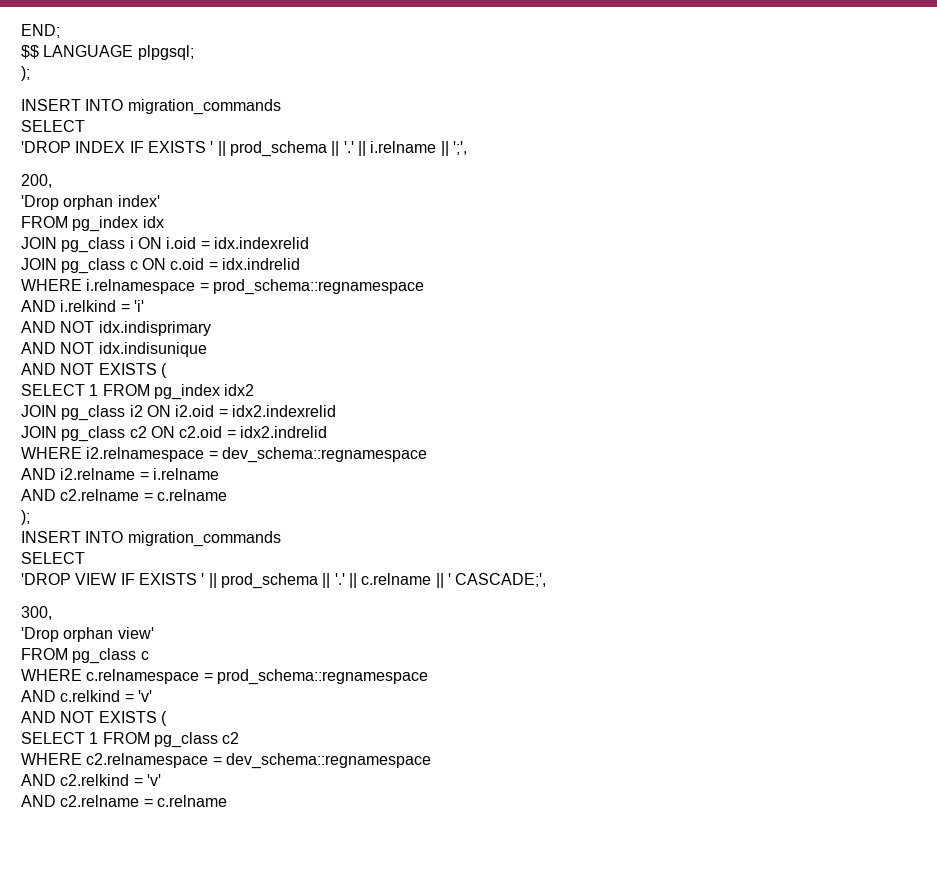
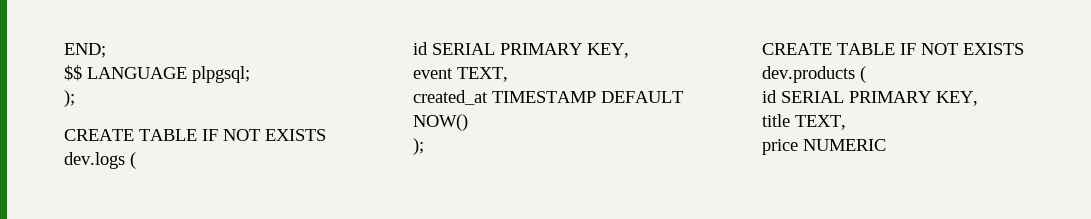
[21,99,281,115] [21,120,85,132] [21,141,467,157] [21,174,52,188] [21,195,160,210] [21,216,164,232] [21,237,309,253] [21,258,300,274] [21,279,424,295] [21,300,144,312] [21,321,211,336] [21,342,207,357] [21,363,167,378] [21,384,255,400] [21,405,336,421] [21,426,327,442] [21,447,427,463] [21,468,219,480] [21,489,227,501] [21,510,30,525] [21,531,281,547] [21,552,85,564] [21,573,547,589] [21,606,52,620] [21,627,154,642] [21,648,149,664] [21,669,428,685] [21,690,152,702] [21,711,167,726] [21,732,240,748] [21,753,431,769] [21,774,161,786] [21,795,227,807] INSERT INTO migration_commands // SELECT // 'DROP INDEX IF EXISTS ' || prod_schema || '.' || i.relname || ';', // 200, // 'Drop orphan index' // FROM pg_index idx // JOIN pg_class i ON i.oid = idx.indexrelid // JOIN pg_class c ON c.oid = idx.indrelid // WHERE i.relnamespace = prod_schema::regnamespace // AND i.relkind = 'i' // AND NOT idx.indisprimary // AND NOT idx.indisunique // AND NOT EXISTS ( // SELECT 1 FROM pg_index idx2 // JOIN pg_class i2 ON i2.oid = idx2.indexrelid // JOIN pg_class c2 ON c2.oid = idx2.indrelid // WHERE i2.relnamespace = dev_schema::regnamespace // AND i2.relname = i.relname // AND c2.relname = c.relname // ); // INSERT INTO migration_commands // SELECT // 'DROP VIEW IF EXISTS ' || prod_schema || '.' || c.relname || ' CASCADE;', // 300, // 'Drop orphan view' // FROM pg_class c // WHERE c.relnamespace = prod_schema::regnamespace // AND c.relkind = 'v' // AND NOT EXISTS ( // SELECT 1 FROM pg_class c2 // WHERE c2.relnamespace = dev_schema::regnamespace // AND c2.relkind = 'v' // AND c2.relname = c.relname -> [64,129,326,141] [64,152,136,169] [413,42,629,58] [413,67,508,82] [413,90,683,105] [413,114,468,131] [413,138,424,155] [762,43,1024,55] [762,66,866,83] [762,90,978,106] [762,114,846,130] [762,139,886,155] CREATE TABLE IF NOT EXISTS dev.logs ( // id SERIAL PRIMARY KEY, // event TEXT, // created_at TIMESTAMP DEFAULT NOW() // ); // CREATE TABLE IF NOT EXISTS dev.products ( // id SERIAL PRIMARY KEY, // title TEXT, // price NUMERIC

